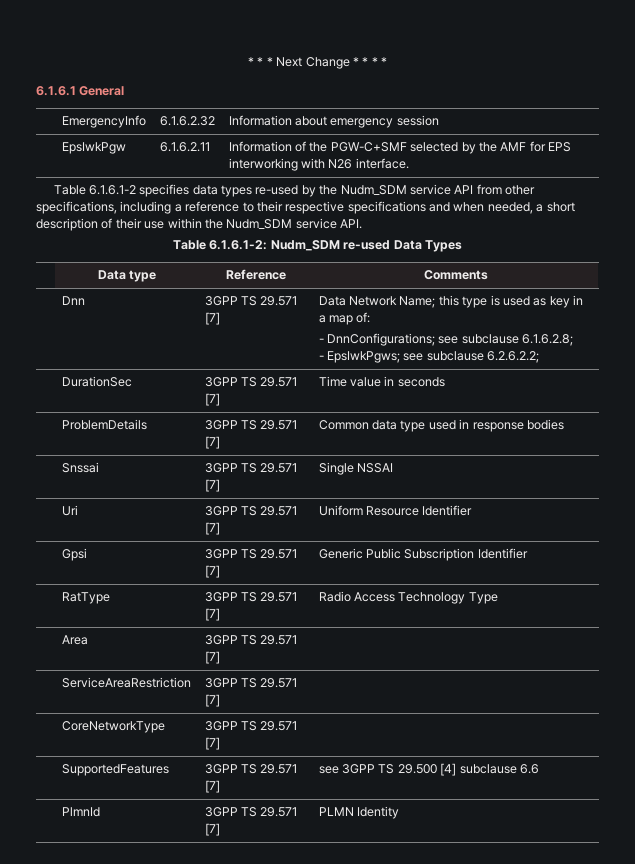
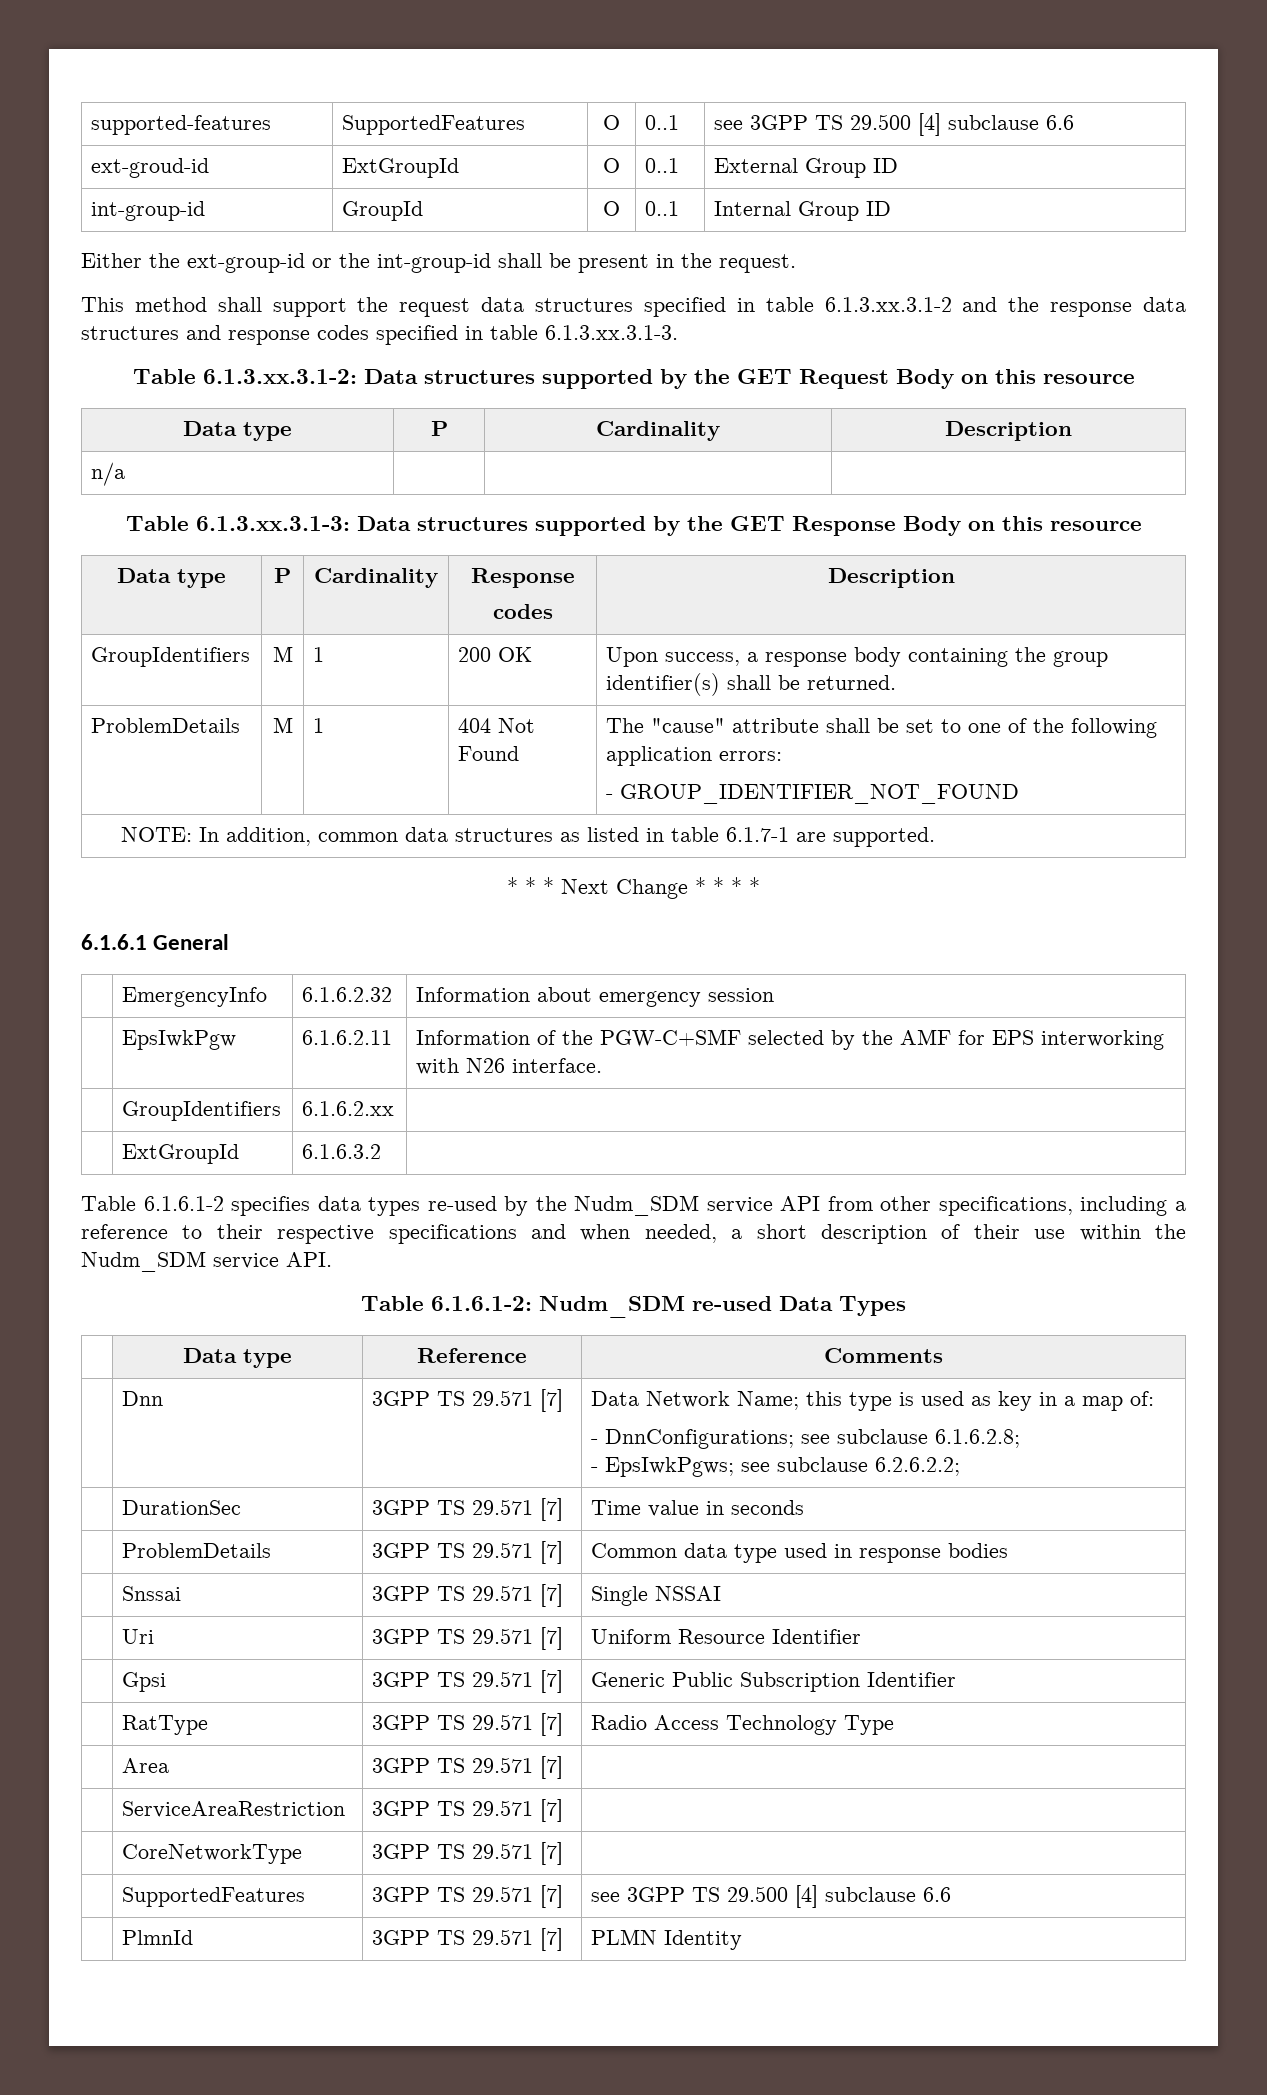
(248, 61) none -> [91,115,272,135] [342,115,526,135] [603,115,620,130] [645,115,680,130] [714,113,1075,136] [91,158,210,178] [342,158,460,178] [603,158,620,173] [645,158,680,173] [714,158,899,178] [91,201,206,221] [342,201,424,221] [603,201,620,216] [645,201,680,216] [714,201,892,221] [81,253,796,273] [81,297,1186,317] [81,325,678,345] [132,369,1135,389] [183,421,292,441] [430,421,448,436] [596,421,720,441] [945,421,1072,441] [91,462,126,486] [125,516,1142,536] [117,568,226,588] [274,568,291,583] [314,568,438,588] [470,568,575,588] [492,604,553,619] [827,568,955,588] [91,647,251,667] [272,646,293,662] [313,647,325,662] [458,647,533,662] [606,647,1109,667] [606,673,897,696] [91,718,241,733] [272,717,293,733] [313,718,325,733] [458,718,536,733] [458,746,520,761] [606,718,1158,738] [606,746,783,766] [606,784,1020,804] [120,827,935,847] supported-features | SupportedFeatures | O | 0..1 | see 3GPP TS 29.500 [4] subclause 6.6 // ext-groud-id | ExtGroupId | O | 0..1 | External Group ID // int-group-id | GroupId | O | 0..1 | Internal Group ID // Either the ext-group-id or the int-group-id shall be present in the request. // This method shall support the request data structures specified in table 6.1.3.xx.3.1-2 and the response data structures and response codes specified in table 6.1.3.xx.3.1-3. // Table 6.1.3.xx.3.1-2: Data structures supported by the GET Request Body on this resource // Data type | P | Cardinality | Description // n/a | | | // Table 6.1.3.xx.3.1-3: Data structures supported by the GET Response Body on this resource // Data type | P | Cardinality | Response // codes | Description // GroupIdentifiers | M | 1 | 200 OK | Upon success, a response body containing the group identifier(s) shall be returned. // ProblemDetails | M | 1 | 404 Not Found | The "cause" attribute shall be set to one of the following application errors: // - GROUP_IDENTIFIER_NOT_FOUND // NOTE: In addition, common data structures as listed in table 6.1.7-1 are supported. //
(409, 163) none -> [122,1101,282,1121] [302,1101,395,1116] [122,1144,240,1164] [302,1144,382,1159] // | GroupIdentifiers | 6.1.6.2.xx | // | ExtGroupId | 6.1.6.3.2 |

